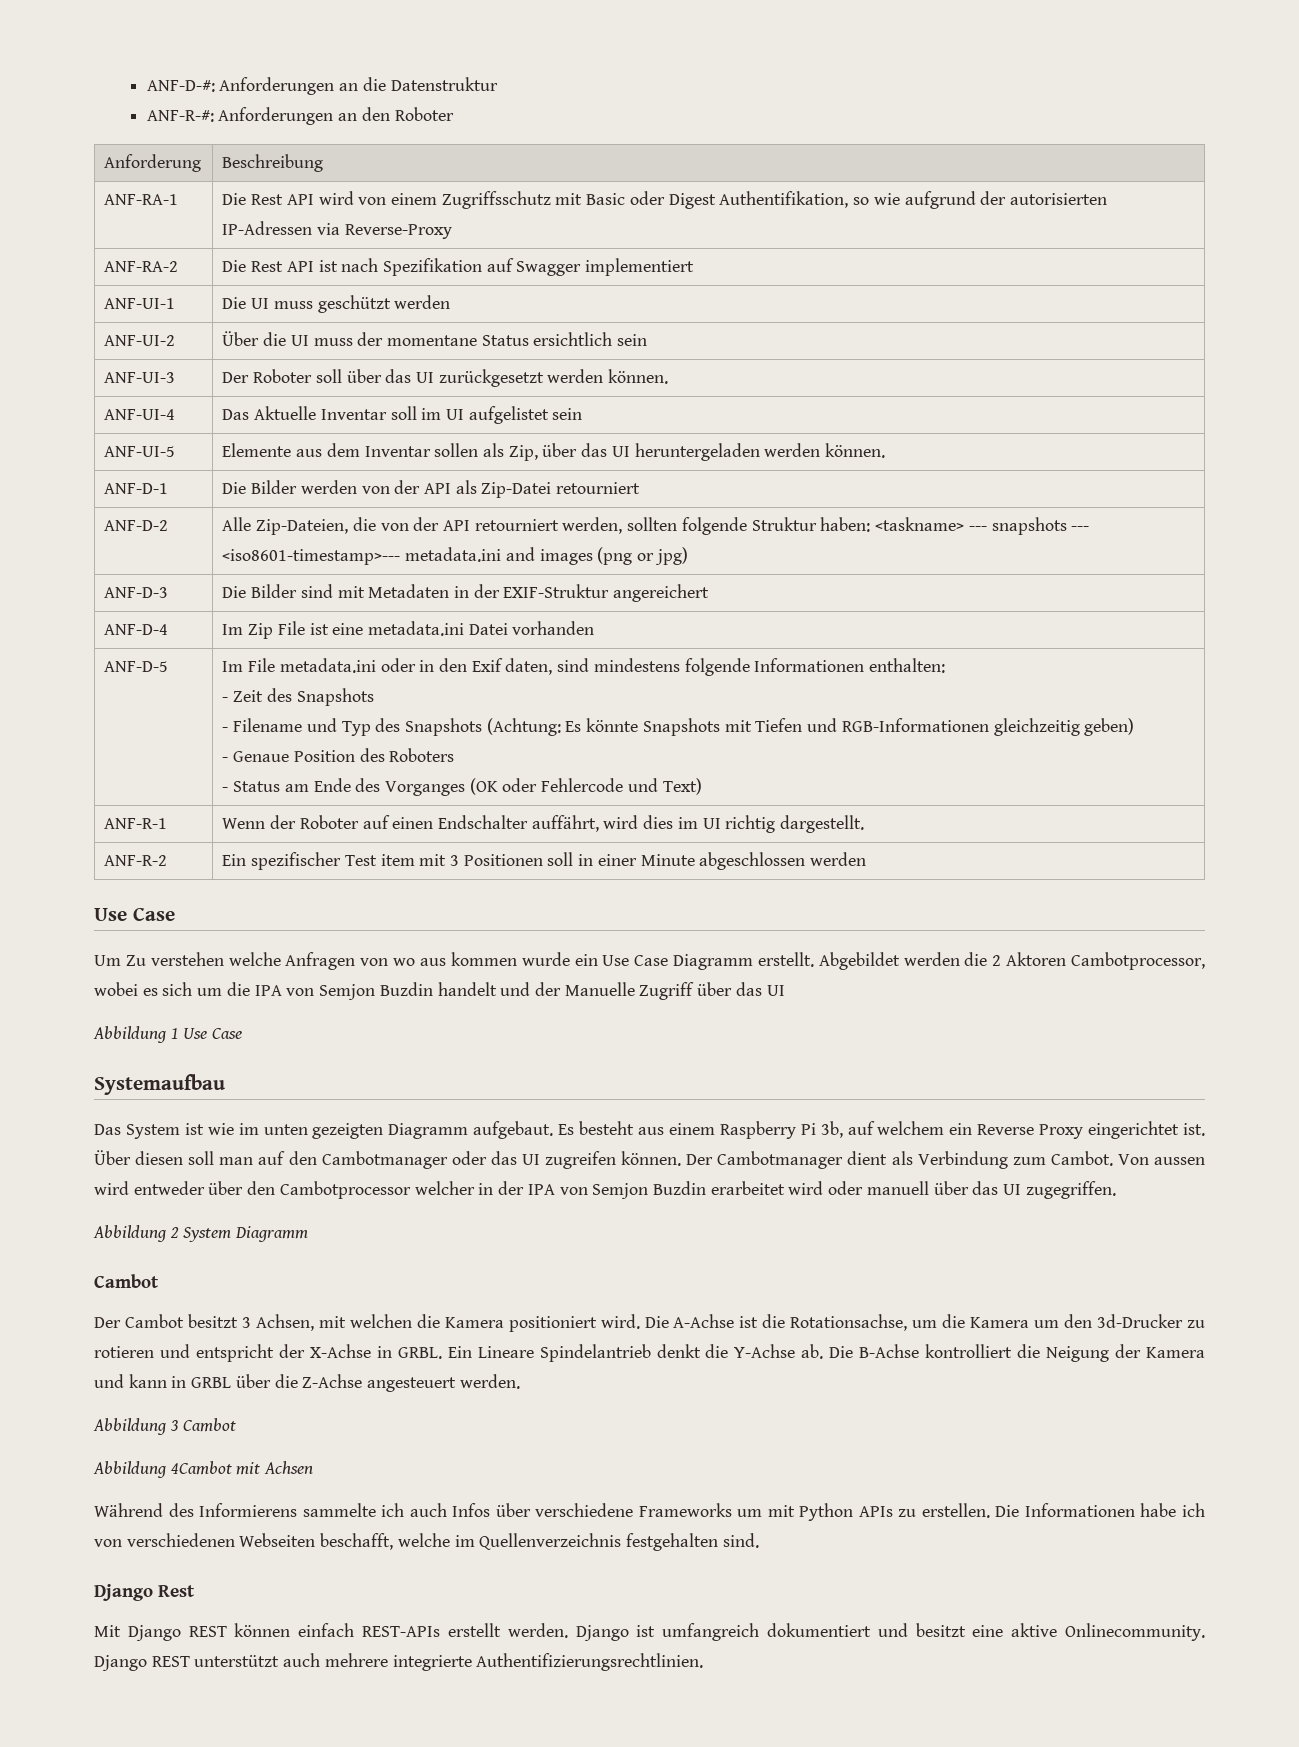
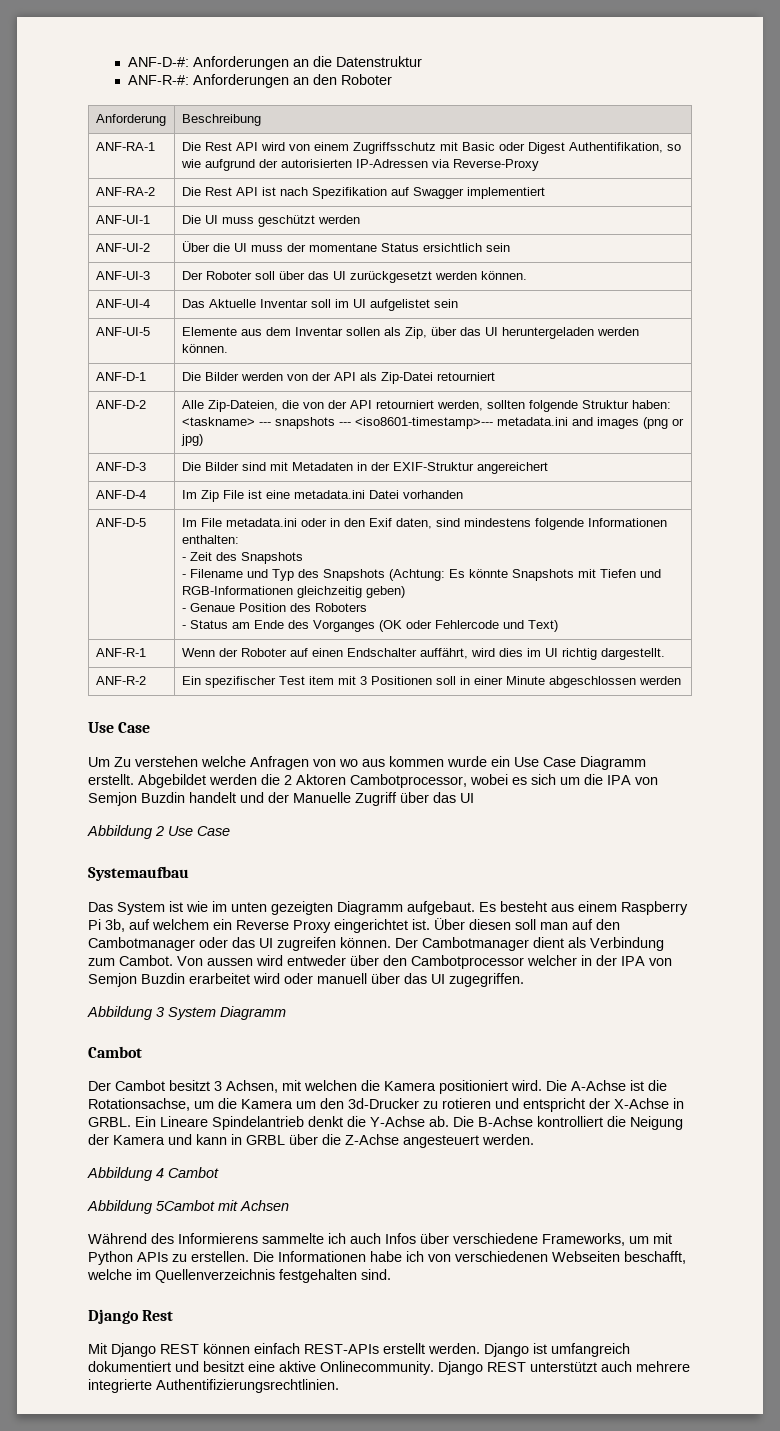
[170,1028,179,1039] 1 -> [155,826,164,836] 2
[169,1227,179,1238] 2 -> [156,1007,164,1017] 3
[169,1420,179,1431] 3 -> [156,1168,164,1178] 4
[170,1461,232,1475] 4Cambot -> [156,1200,215,1211] 5Cambot
[638,1503,732,1517] Frameworks -> [542,1233,625,1246] Frameworks,

